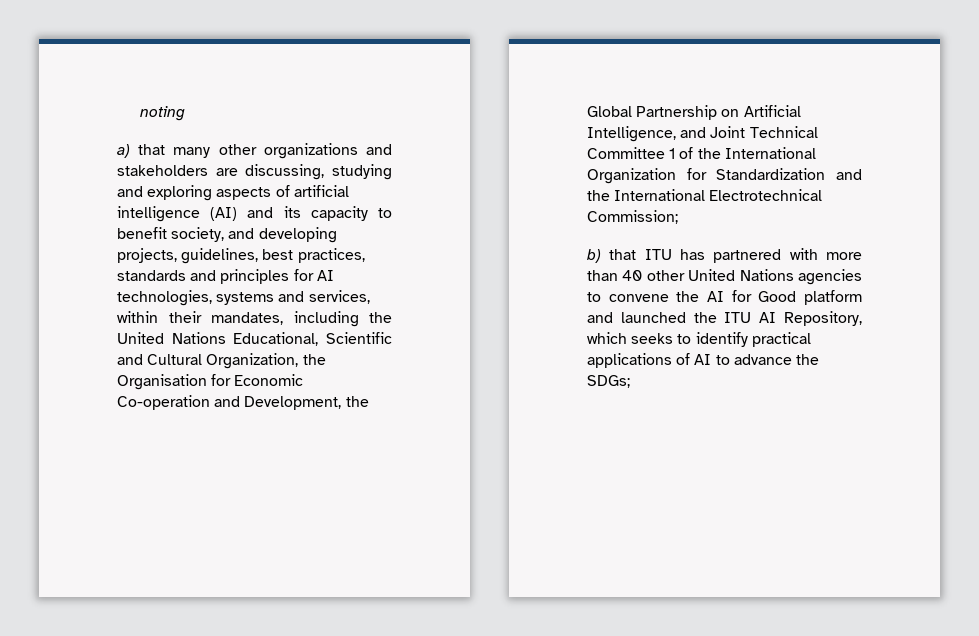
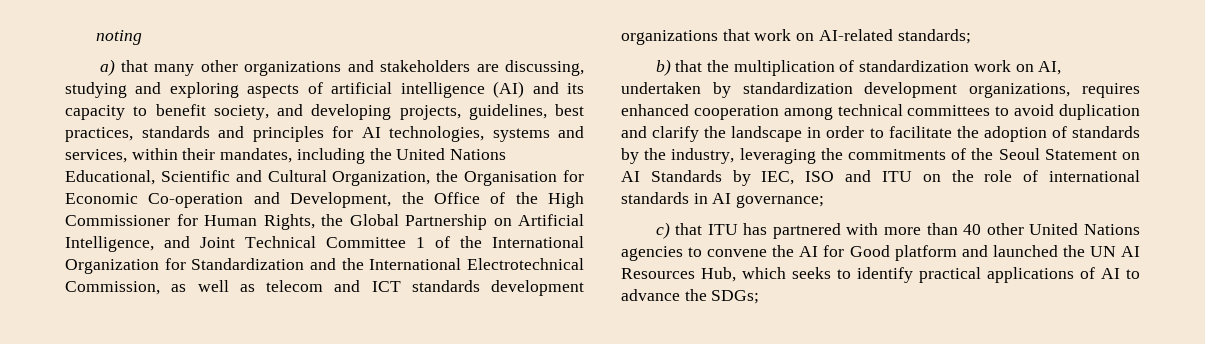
(369, 401) none -> [433,192,584,208] [65,214,343,230] Office of the High Commissioner for Human Rights, the
[587,210,678,224] [587,249,601,263] Commission; // b) -> [65,280,584,296] [621,29,971,45] [655,59,1062,76] [621,82,1140,98] [621,104,1140,120] [621,126,1140,142] [621,148,1140,164] [621,170,1140,186] [621,192,825,208] [655,222,670,239] Commission, as well as telecom and ICT standards development organizations that work on AI-related standards; // b) that the multiplication of standardization work on AI, undertaken by standardization development organizations, requires enhanced cooperation among technical committees to avoid duplication and clarify the landscape in order to facilitate the adoption of standards by the industry, leveraging the commitments of the Seoul Statement on AI Standards by IEC, ISO and ITU on the role of international standards in AI governance; // c)
[724,311,862,326] ITU AI Repository, -> [1089,246,1140,257] [621,267,736,282] UN AI Resources Hub,

